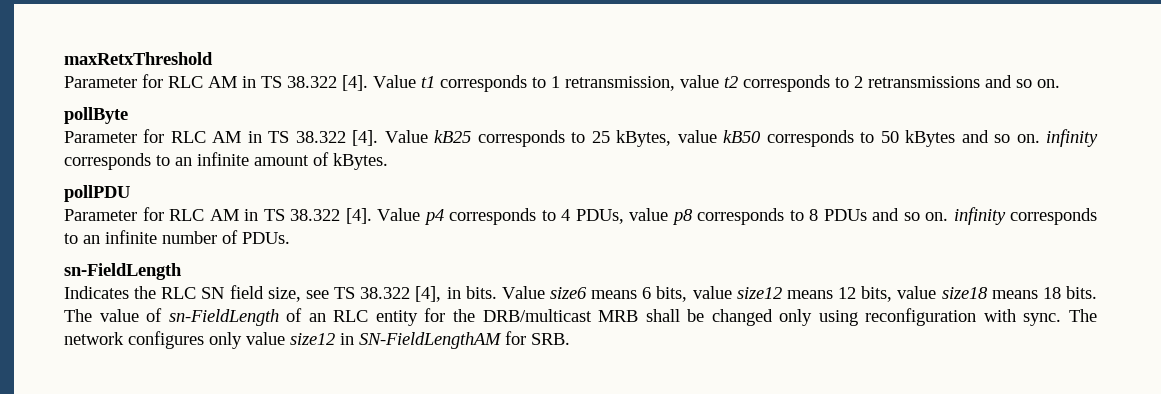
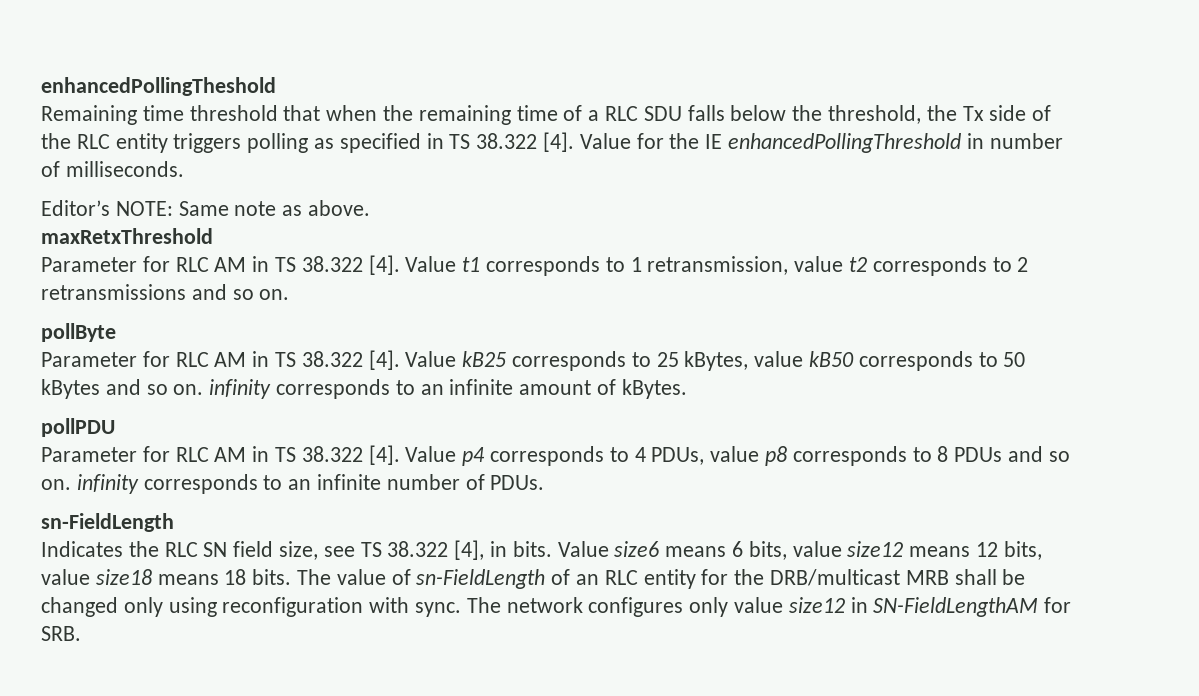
(64, 58) none -> [41,77,276,96] [41,105,1052,125] [41,132,1063,153] [41,161,184,177] [41,200,371,216] enhancedPollingTheshold // Remaining time threshold that when the remaining time of a RLC SDU falls below the threshold, the Tx side of the RLC entity triggers polling as specified in TS 38.322 [4]. Value for the IE enhancedPollingThreshold in number of milliseconds. // Editor’s NOTE: Same note as above. //

